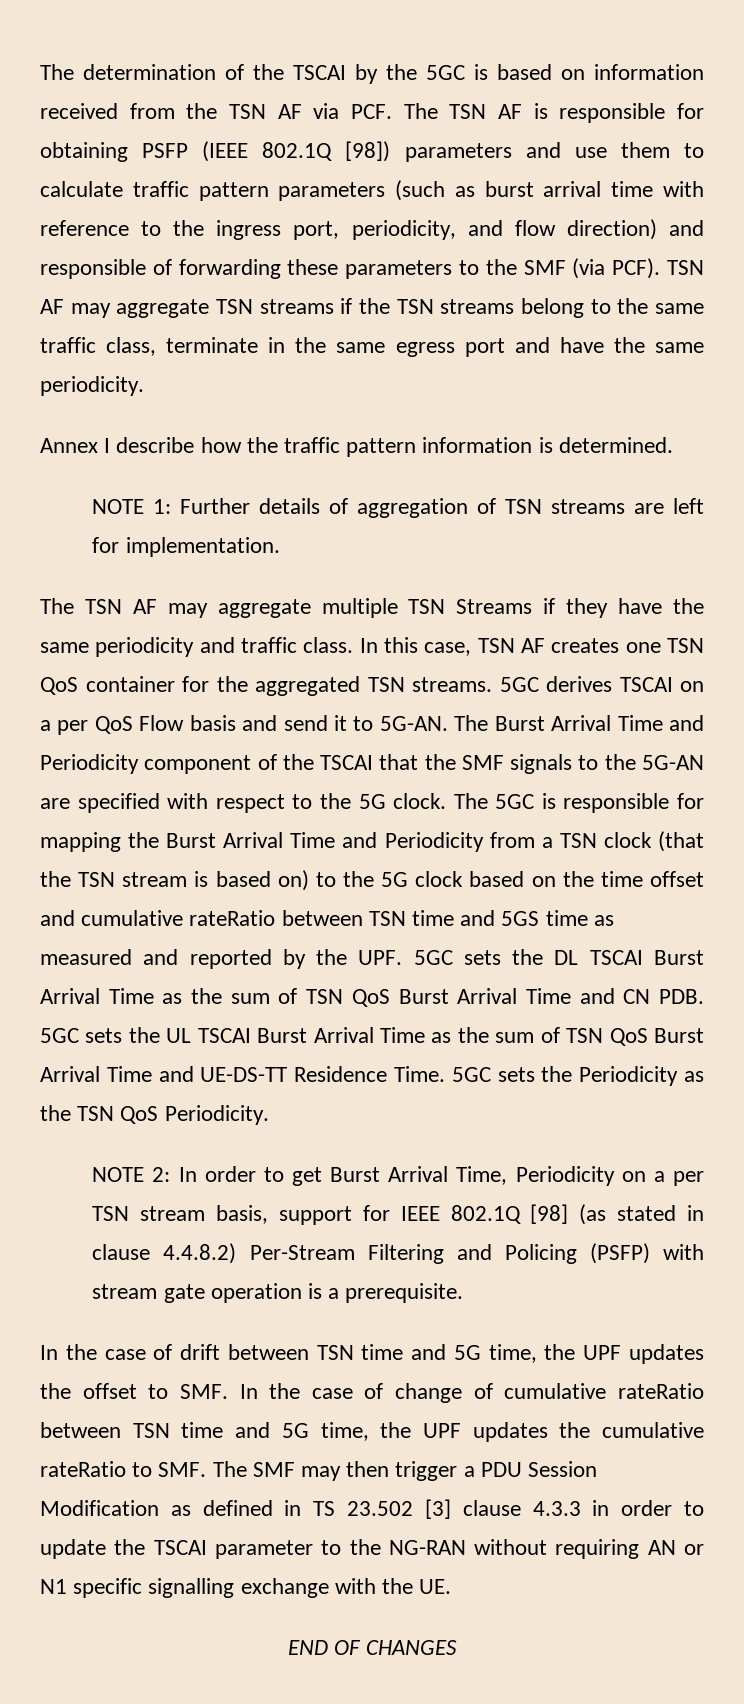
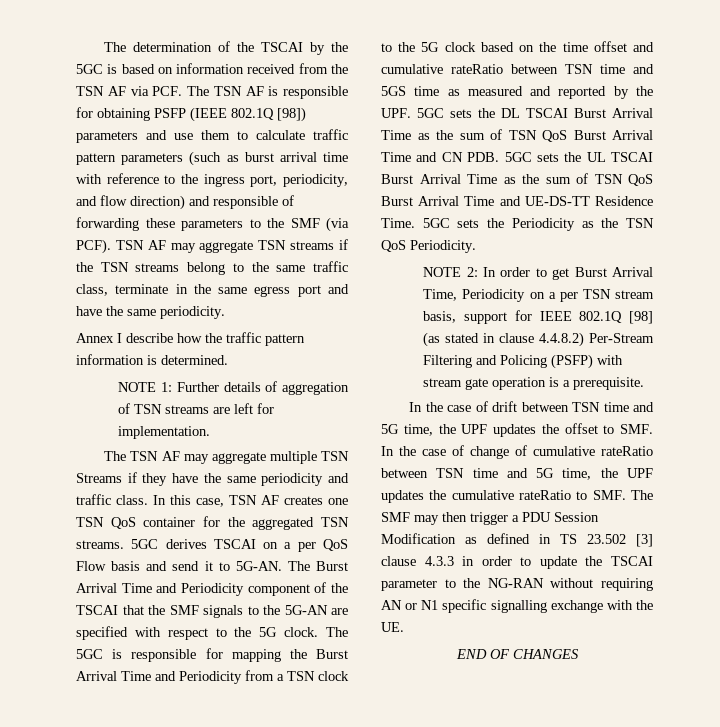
[658,831,704,852] [40,870,309,891] (that the TSN stream is based on) -> (349, 676) none

